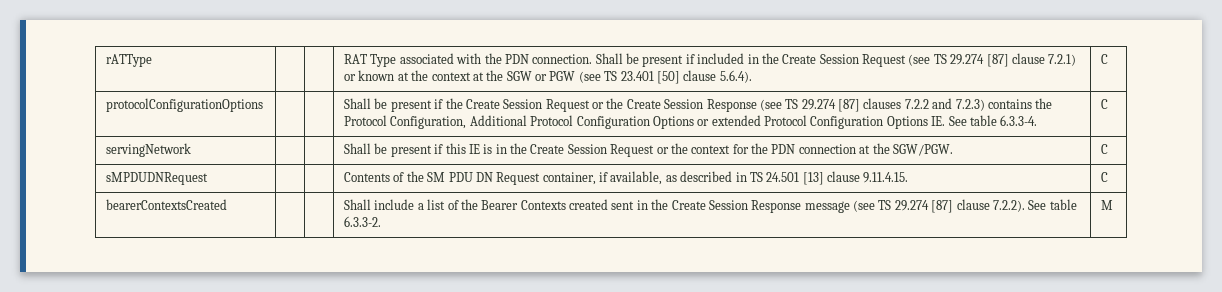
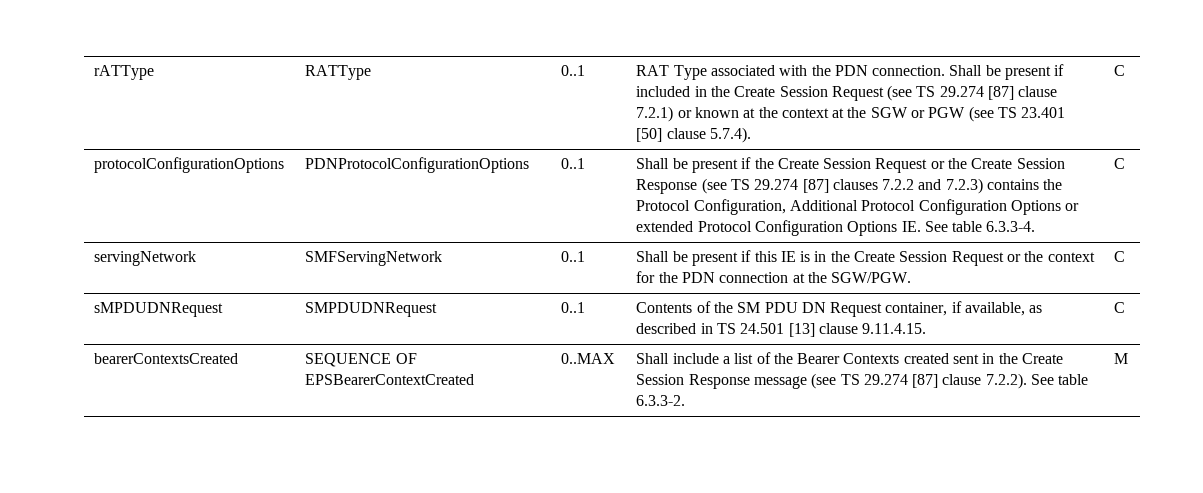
(153, 60) | -> [305,65,372,80] [561,65,586,76] RATType | 0..1
[719,70,752,83] 5.6.4). -> [709,127,751,143] 5.7.4).
(264, 105) | -> [305,157,530,173] [561,158,586,169] PDNProtocolConfigurationOptions | 0..1
(192, 150) | -> [305,251,443,266] [561,251,586,262] SMFServingNetwork | 0..1
(209, 178) | -> [305,302,438,317] [561,302,586,313] SMPDUDNRequest | 0..1
(228, 204) | -> [305,353,417,367] [305,374,475,385] [561,353,616,364] SEQUENCE OF EPSBearerContextCreated | 0..MAX

